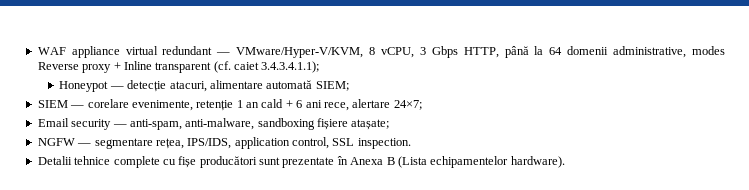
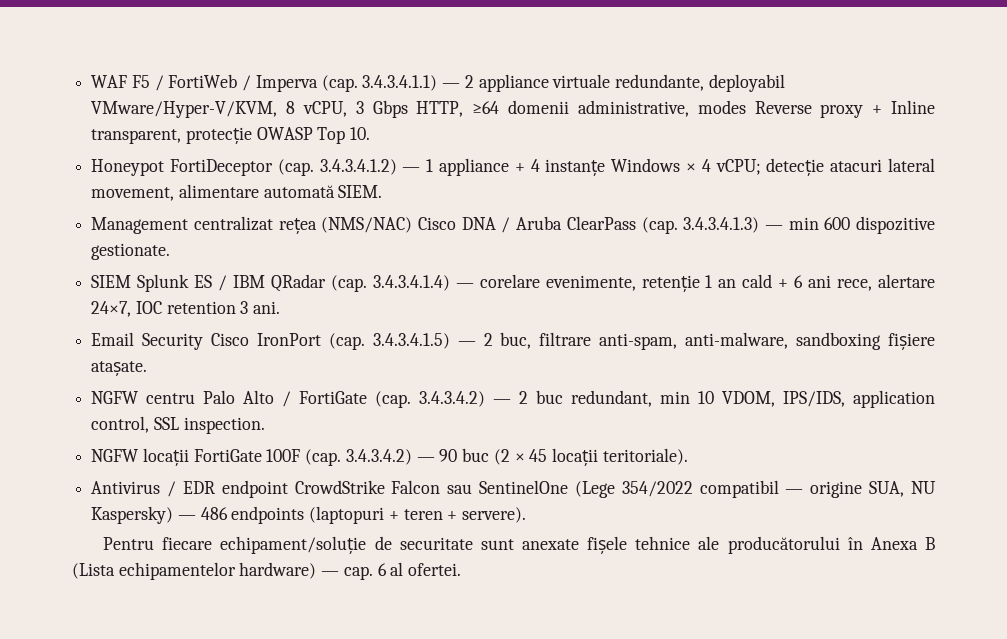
[71,46,231,58] appliance virtual redundant — -> [131,74,785,92] F5 / FortiWeb / Imperva (cap. 3.4.3.4.1.1) — 2 appliance virtuale redundante, deployabil
[504,46,563,58] până la 64 -> [472,101,500,114] ≥64
[155,61,320,73] [59,80,349,92] [37,100,68,108] transparent (cf. caiet 3.4.3.4.1.1); // Honeypot — detecție atacuri, alimentare automată SIEM; // SIEM -> [91,127,371,144] [91,158,935,176] [91,184,383,201] [91,216,935,234] [91,243,171,260] [91,274,450,292] transparent, protecție OWASP Top 10. // Honeypot FortiDeceptor (cap. 3.4.3.4.1.2) — 1 appliance + 4 instanțe Windows × 4 vCPU; detecție atacuri lateral movement, alimentare automată SIEM. // Management centralizat rețea (NMS/NAC) Cisco DNA / Aruba ClearPass (cap. 3.4.3.4.1.3) — min 600 dispozitive gestionate. // SIEM Splunk ES / IBM QRadar (cap. 3.4.3.4.1.4)
[393,100,422,110] [37,118,127,130] 24×7; // Email security — -> [91,301,281,317] [91,332,592,350] 24×7, IOC retention 3 ani. // Email Security Cisco IronPort (cap. 3.4.3.4.1.5) — 2 buc, filtrare
[351,119,390,130] [37,138,184,149] atașate; // NGFW — segmentare rețea, -> [91,361,148,376] [91,390,776,408] atașate. // NGFW centru Palo Alto / FortiGate (cap. 3.4.3.4.2) — 2 buc redundant, min 10 VDOM,
[37,156,335,168] Detalii tehnice complete cu fișe producători sunt prezentate -> [91,448,688,466] [91,480,936,498] [91,506,527,524] [103,536,840,554] NGFW locații FortiGate 100F (cap. 3.4.3.4.2) — 90 buc (2 × 45 locații teritoriale). // Antivirus / EDR endpoint CrowdStrike Falcon sau SentinelOne (Lege 354/2022 compatibil — origine SUA, NU Kaspersky) — 486 endpoints (laptopuri + teren + servere). // Pentru fiecare echipament/soluție de securitate sunt anexate fișele tehnice ale producătorului
[510,156,565,168] hardware). -> [239,562,462,580] hardware) — cap. 6 al ofertei.

